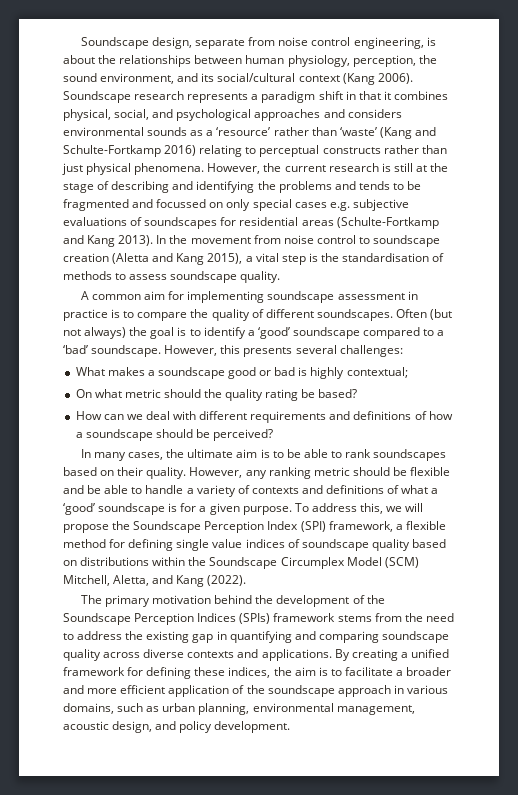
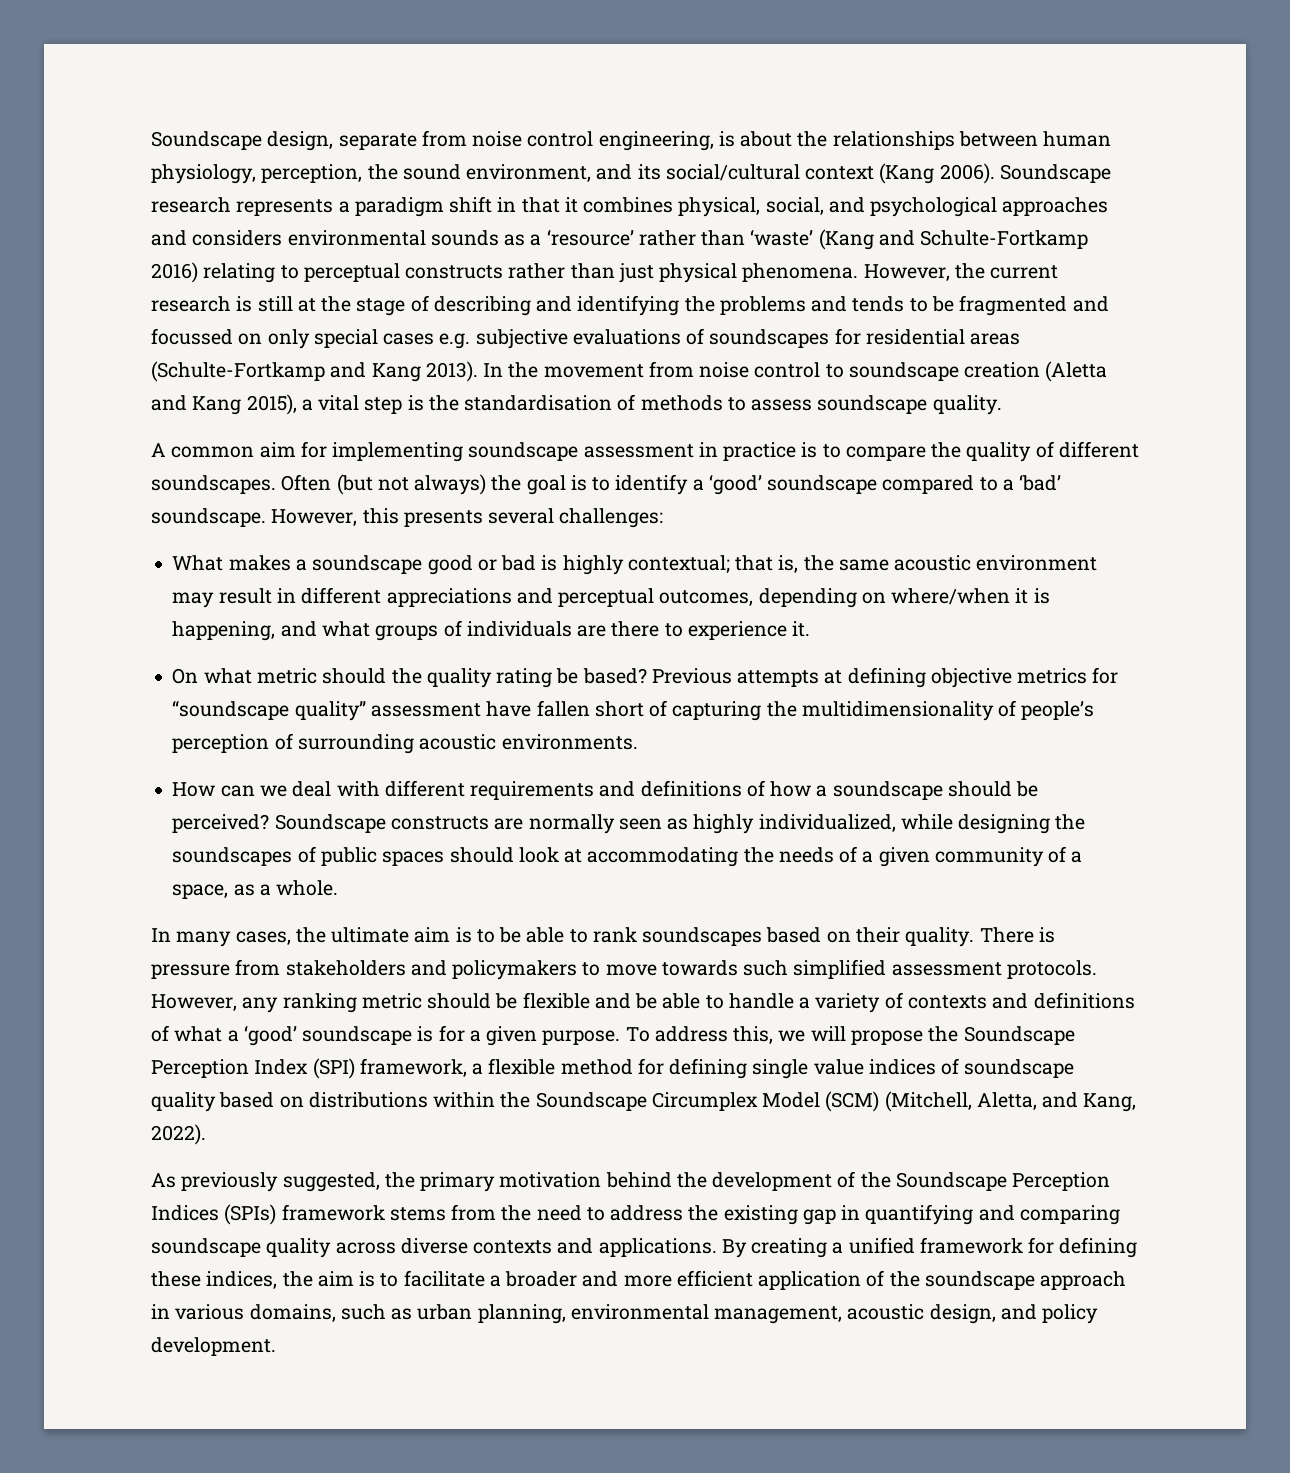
(408, 372) none -> [735,555,1098,573] [172,587,1050,608] [172,620,811,641] that is, the same acoustic environment may result in different appreciations and perceptual outcomes, depending on where/when it is happening, and what groups of individuals are there to experience it.
(358, 393) none -> [651,667,1119,688] [172,700,1095,721] [172,733,638,754] Previous attempts at defining objective metrics for “soundscape quality” assessment have fallen short of capturing the multidimensionality of people’s perception of surrounding acoustic environments.
(274, 435) none -> [274,814,1086,834] [172,846,1083,867] [172,880,339,899] Soundscape constructs are normally seen as highly individualized, while designing the soundscapes of public spaces should look at accommodating the needs of a given community of a space, as a whole.
(187, 473) none -> [979,927,1055,943] [151,959,1097,980] There is pressure from stakeholders and policymakers to move towards such simplified assessment protocols.
[63,575,110,586] Mitchell, -> [884,1091,972,1112] (Mitchell,
[176,575,247,587] [80,595,102,604] Kang (2022). // The -> [1083,1093,1137,1112] [151,1124,206,1145] [151,1172,415,1192] Kang, 2022). // As previously suggested, the

